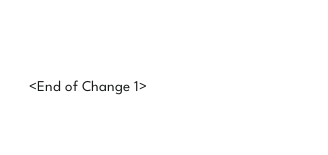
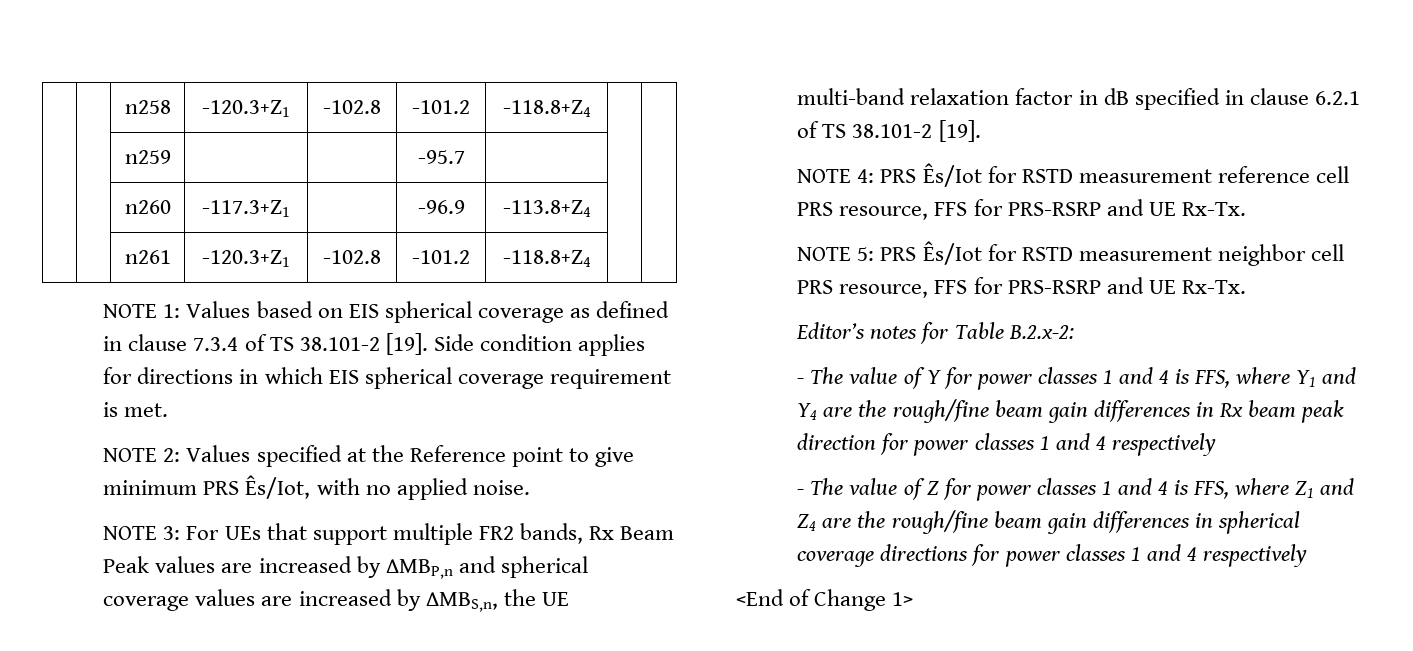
(29, 86) none -> [124,100,171,114] [202,100,290,117] [323,100,381,114] [412,100,470,114] [502,100,591,117] [124,150,171,164] [417,150,465,164] [124,200,171,214] [202,200,290,217] [417,200,465,214] [502,200,591,217] [124,250,171,264] [202,250,290,267] [323,250,381,264] [412,250,470,264] [502,250,591,267] [103,301,670,323] [103,333,646,356] [103,367,671,389] [103,402,169,417] [103,445,635,467] [103,475,530,500] [103,523,675,545] [103,556,588,579] [103,589,569,612] [797,88,1360,110] [797,120,981,142] [797,163,1349,187] [797,199,1246,220] [797,241,1344,266] [797,277,1246,298] [796,322,1074,344] [797,367,1357,390] [797,399,1345,423] [797,433,1216,456] [797,478,1355,501] [797,510,1300,534] [797,544,1307,567] | | n258 | -120.3+Z1 | -102.8 | -101.2 | -118.8+Z4 | | // | | n259 | | | -95.7 | | | // | | n260 | -117.3+Z1 | | -96.9 | -113.8+Z4 | | // | | n261 | -120.3+Z1 | -102.8 | -101.2 | -118.8+Z4 | | // NOTE 1: Values based on EIS spherical coverage as defined in clause 7.3.4 of TS 38.101-2 [19]. Side condition applies for directions in which EIS spherical coverage requirement is met. // NOTE 2: Values specified at the Reference point to give minimum PRS Ês/Iot, with no applied noise. // NOTE 3: For UEs that support multiple FR2 bands, Rx Beam Peak values are increased by ∆MBP,n and spherical coverage values are increased by ∆MBS,n, the UE multi-band relaxation factor in dB specified in clause 6.2.1 of TS 38.101-2 [19]. // NOTE 4: PRS Ês/Iot for RSTD measurement reference cell PRS resource, FFS for PRS-RSRP and UE Rx-Tx. // NOTE 5: PRS Ês/Iot for RSTD measurement neighbor cell PRS resource, FFS for PRS-RSRP and UE Rx-Tx. // Editor’s notes for Table B.2.x-2: // - The value of Y for power classes 1 and 4 is FFS, where Y1 and Y4 are the rough/fine beam gain differences in Rx beam peak direction for power classes 1 and 4 respectively // - The value of Z for power classes 1 and 4 is FFS, where Z1 and Z4 are the rough/fine beam gain differences in spherical coverage directions for power classes 1 and 4 respectively //

